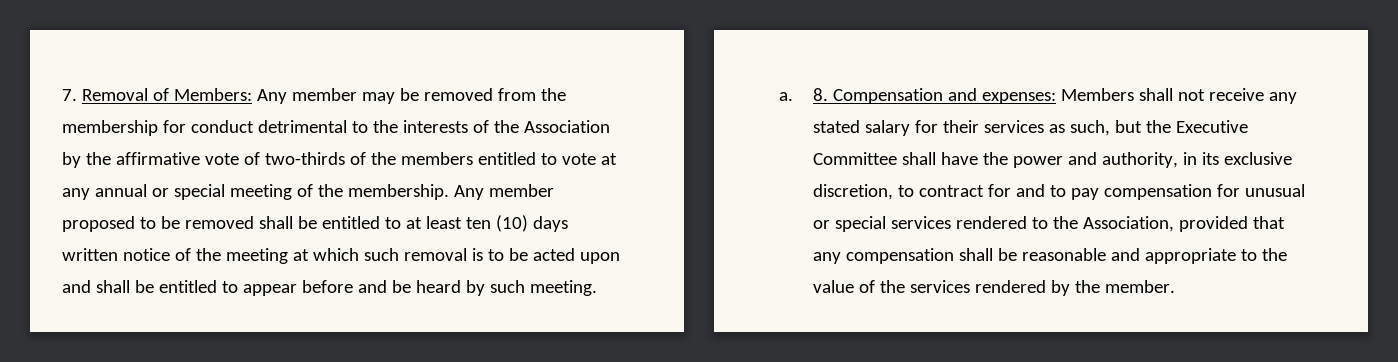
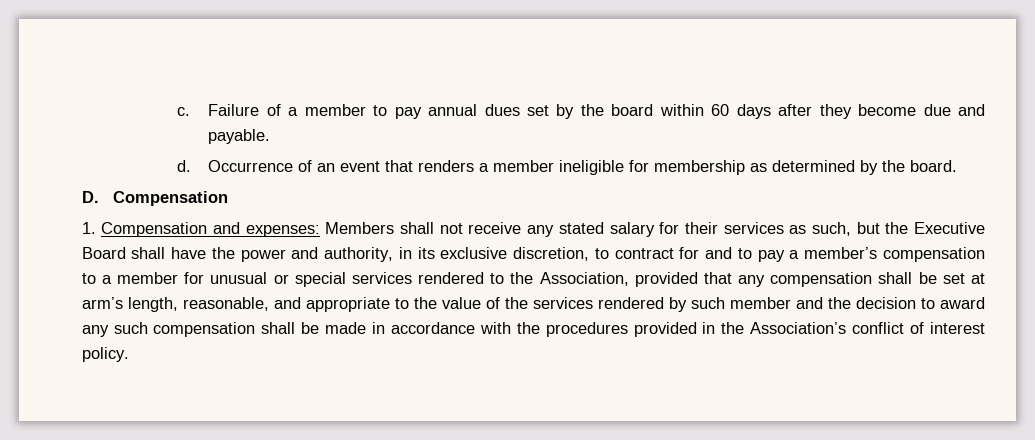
[62,88,566,104] [62,120,610,136] [62,152,617,168] [62,184,554,200] [62,215,568,232] [62,248,620,264] [62,280,597,296] [779,88,828,101] 7. Removal of Members: Any member may be removed from the membership for conduct detrimental to the interests of the Association by the affirmative vote of two-thirds of the members entitled to vote at any annual or special meeting of the membership. Any member proposed to be removed shall be entitled to at least ten (10) days written notice of the meeting at which such removal is to be acted upon and shall be entitled to appear before and be heard by such meeting. // a. 8. -> [176,104,985,119] [208,129,271,144] [176,160,958,175] [81,191,229,206] [81,222,96,234] c. Failure of a member to pay annual dues set by the board within 60 days after they become due and payable. // d. Occurrence of an event that renders a member ineligible for membership as determined by the board. // D. Compensation // 1.
[812,152,897,165] Committee -> [81,247,126,259] Board
[1103,184,1212,200] compensation -> [789,247,986,262] [81,272,179,284] a member’s compensation to a member
[1021,248,1106,261] reasonable -> [942,273,986,284] [81,297,269,312] set at arm’s length, reasonable,
[1074,280,1175,293] the member. -> [690,297,985,309] [81,322,986,337] [81,347,129,362] such member and the decision to award any such compensation shall be made in accordance with the procedures provided in the Association’s conflict of interest policy.

